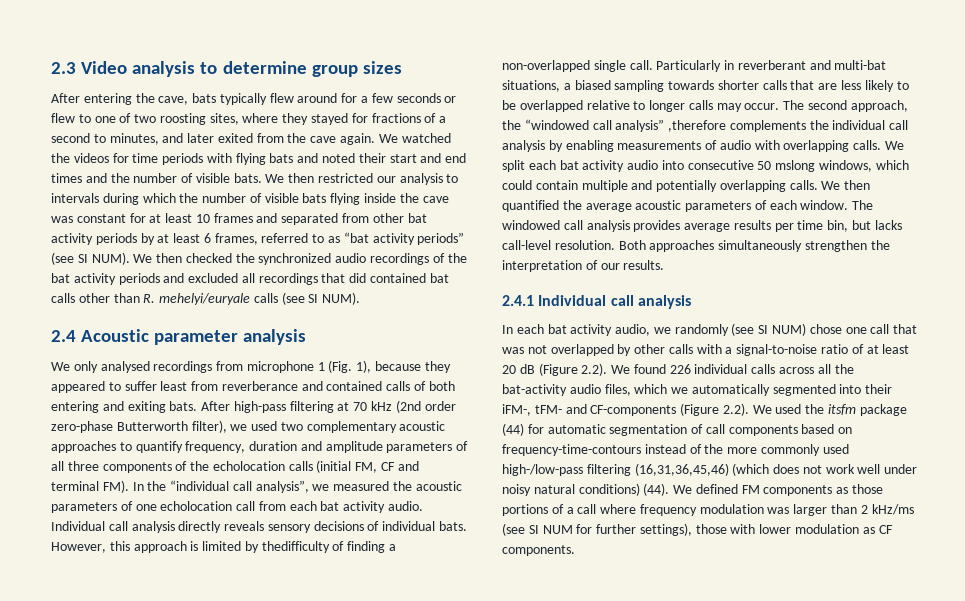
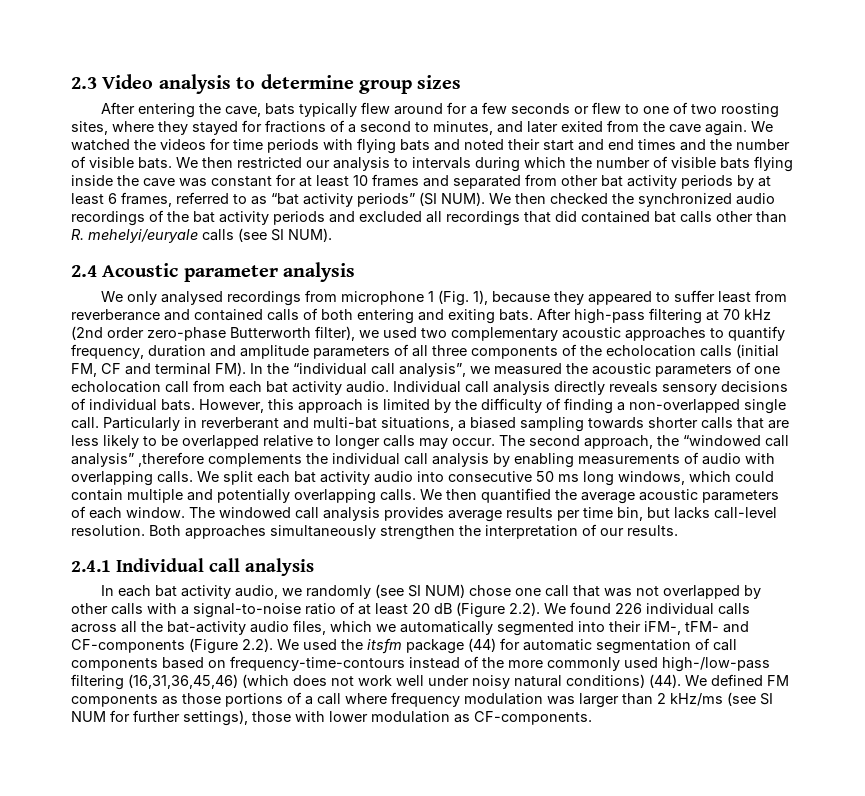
[51,252,88,265] (see SI -> [419,192,437,206] (SI
[261,541,330,553] thedifficulty -> [455,398,542,413] the difficulty
[775,160,816,172] mslong -> [558,471,614,486] ms long
[878,525,893,534] [502,545,575,556] CF components. -> [474,711,592,725] CF-components.

